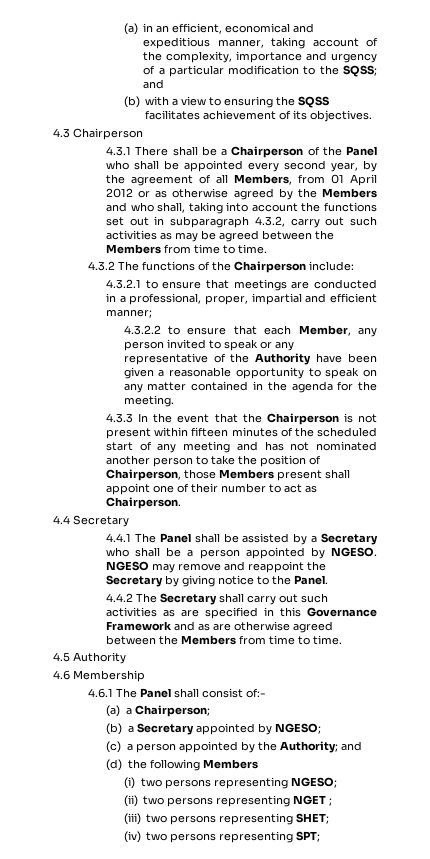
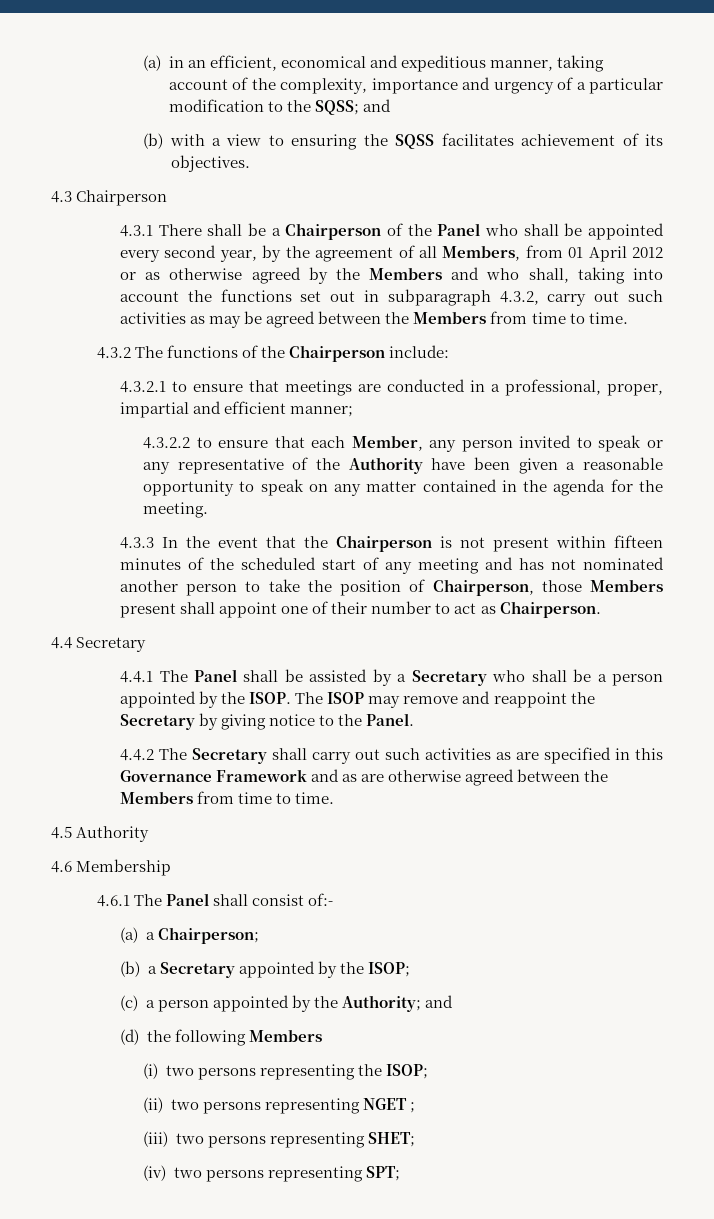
[331,547,377,557] [106,561,150,571] NGESO. NGESO -> [221,692,365,704] the ISOP. The ISOP
[274,723,321,734] NGESO; -> [339,962,410,977] the ISOP;
[291,777,338,788] NGESO; -> [358,1064,429,1079] the ISOP;

